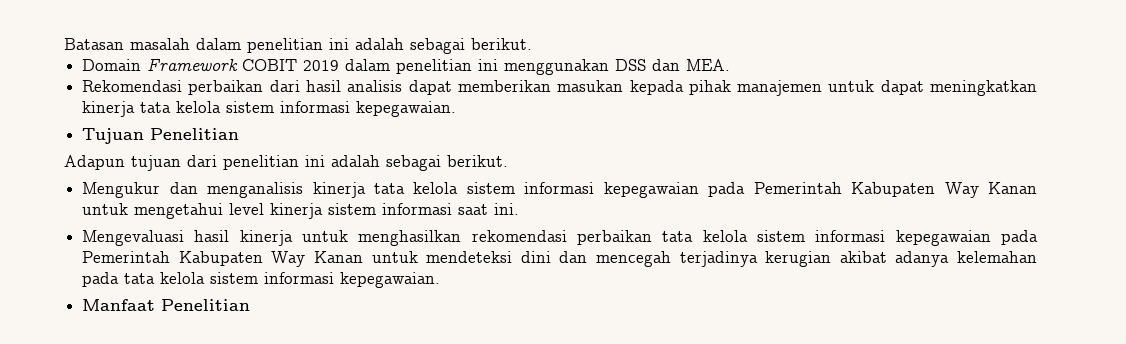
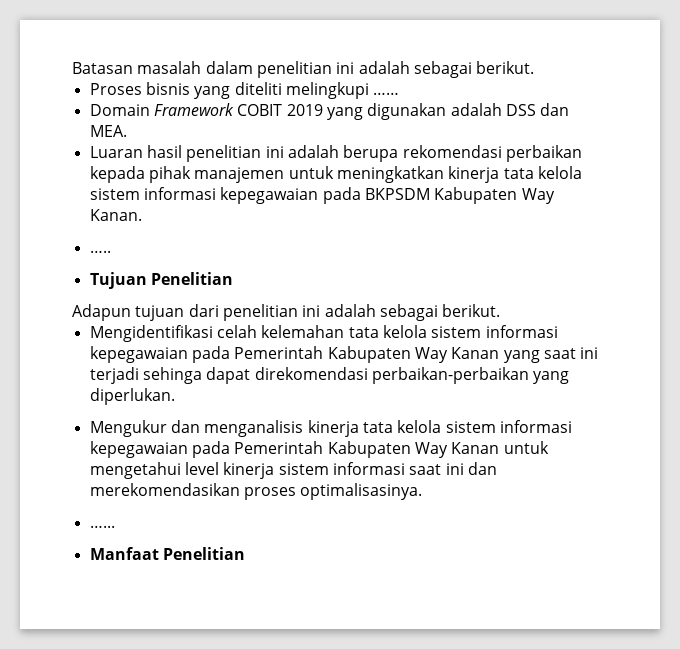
(532, 44) none -> [89,82,400,99] // Proses bisnis yang diteliti melingkupi ……
[345,59,610,75] dalam penelitian ini menggunakan -> [326,103,502,120] yang digunakan adalah
[82,80,624,95] Rekomendasi perbaikan dari hasil analisis dapat memberikan masukan -> [89,145,582,162] Luaran hasil penelitian ini adalah berupa rekomendasi perbaikan
[880,80,924,95] dapat -> (334, 172) none
[356,101,457,117] kepegawaian. -> [220,187,555,204] [89,209,142,221] [89,250,111,253] kepegawaian pada BKPSDM Kabupaten Way Kanan. // …..
(508, 161) none -> [89,325,558,342] [89,346,599,363] [89,367,570,384] [89,388,175,405] // Mengidentifikasi celah kelemahan tata kelola sistem informasi kepegawaian pada Pemerintah Kabupaten Way Kanan yang saat ini terjadi sehinga dapat direkomendasi perbaikan-perbaikan yang diperlukan.
[494,203,520,215] [82,230,1038,246] [82,251,1037,267] [82,272,441,288] ini. // Mengevaluasi hasil kinerja untuk menghasilkan rekomendasi perbaikan tata kelola sistem informasi kepegawaian pada Pemerintah Kabupaten Way Kanan untuk mendeteksi dini dan mencegah terjadinya kerugian akibat adanya kelemahan pada tata kelola sistem informasi kepegawaian. -> [445,462,497,475] [89,483,423,500] [89,525,115,528] ini dan merekomendasikan proses optimalisasinya. // …...

